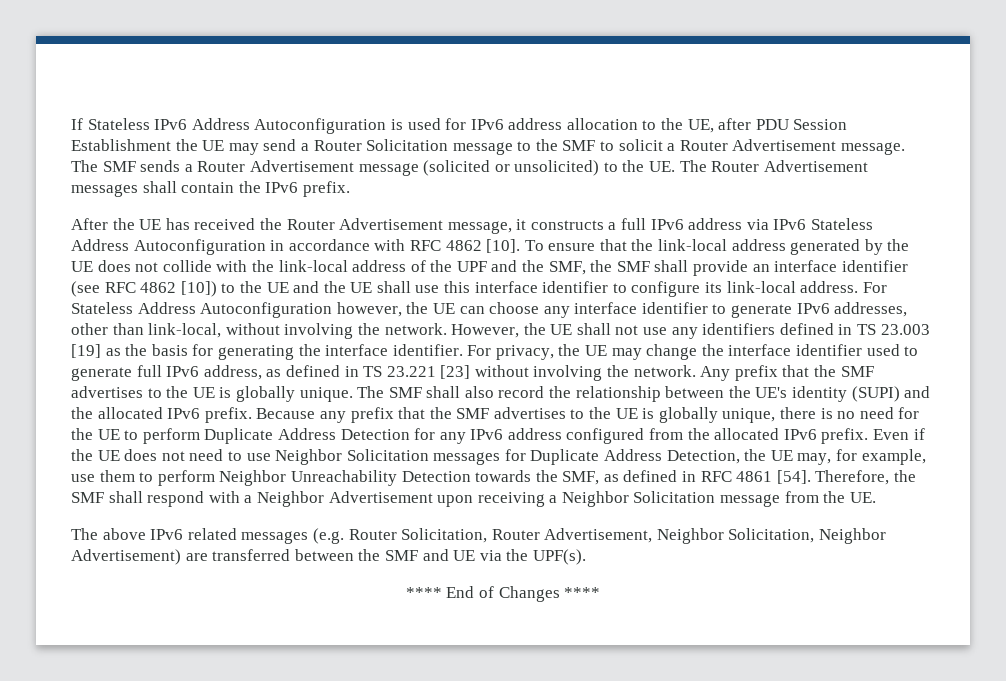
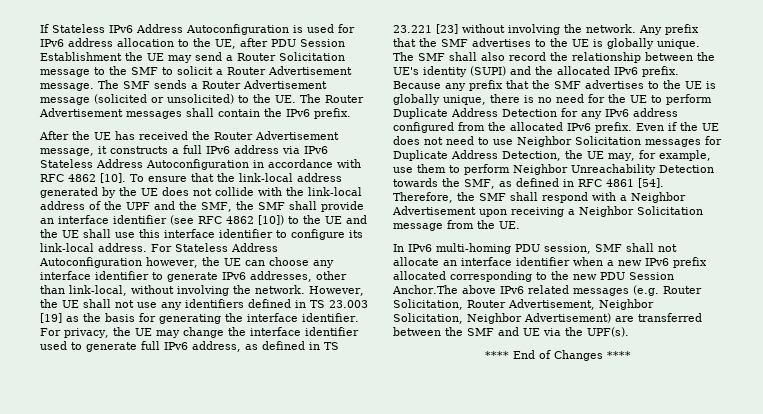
[71,528,98,540] The -> [393,243,677,254] [393,257,707,268] [393,271,674,282] [392,285,458,294] In IPv6 multi-homing PDU session, SMF shall not allocate an interface identifier when a new IPv6 prefix allocated corresponding to the new PDU Session Anchor.The

